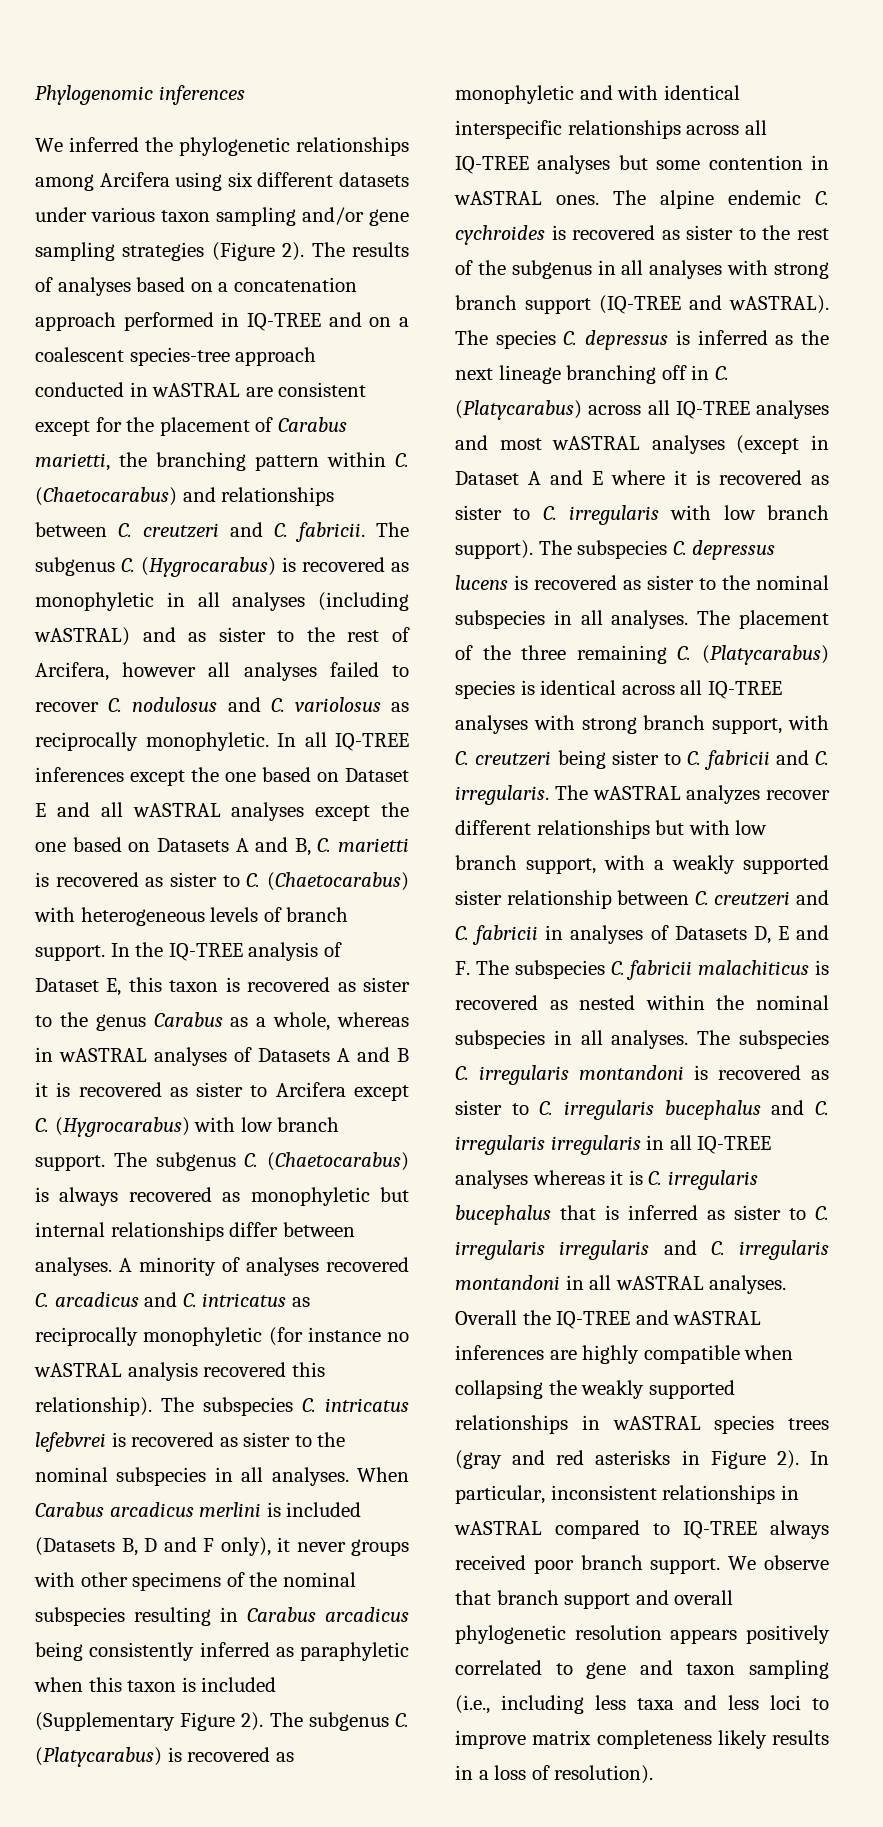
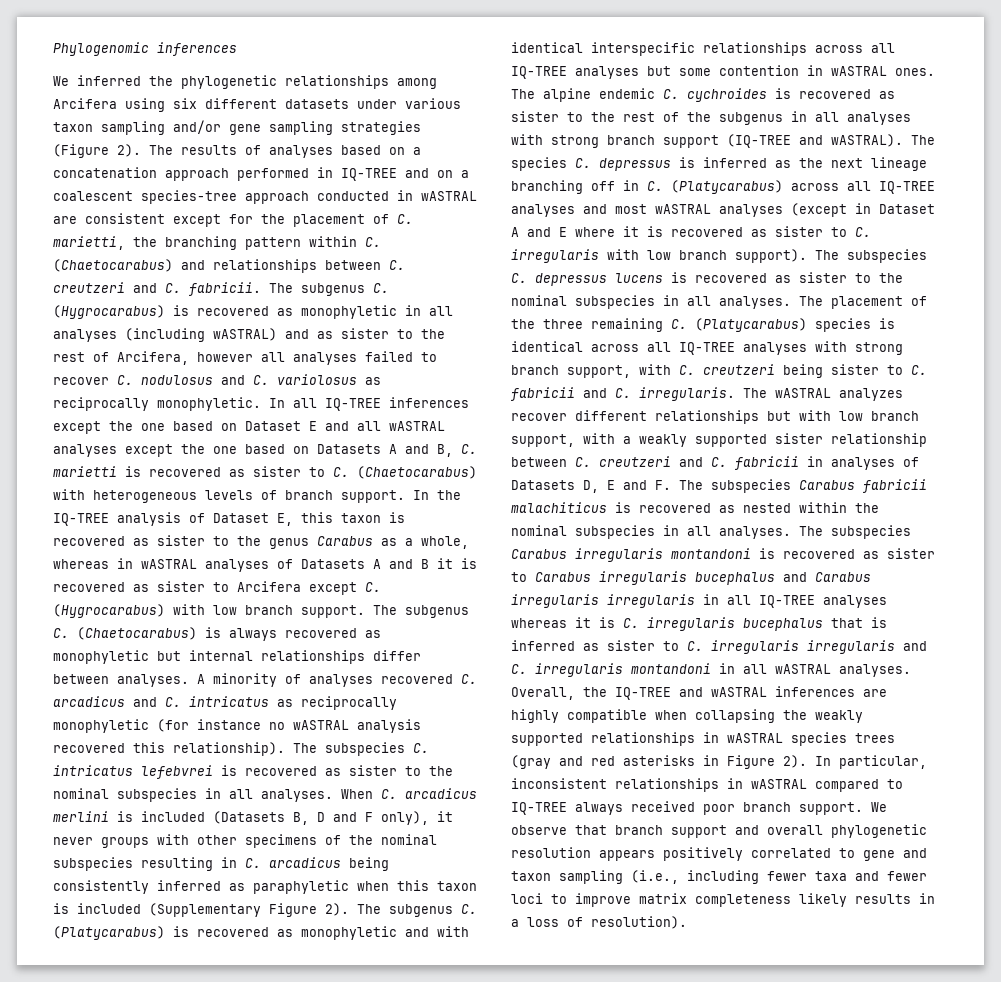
[277,417,347,432] Carabus -> [397,214,413,224] C.
[35,1502,104,1517] Carabus -> [381,789,397,799] C.
[247,1607,316,1622] Carabus -> [245,858,261,868] C.
[610,961,625,975] C. -> [799,480,855,490] Carabus
[455,1066,469,1080] C. -> [511,549,567,559] Carabus
[539,1101,554,1115] C. -> [535,572,591,582] Carabus
[815,1101,829,1115] C. -> [815,572,871,582] Carabus
[455,1310,517,1325] Overall -> [511,687,575,700] Overall,
[594,1695,626,1710] less -> [767,871,807,881] fewer
[728,1695,760,1710] less -> [887,871,927,881] fewer

